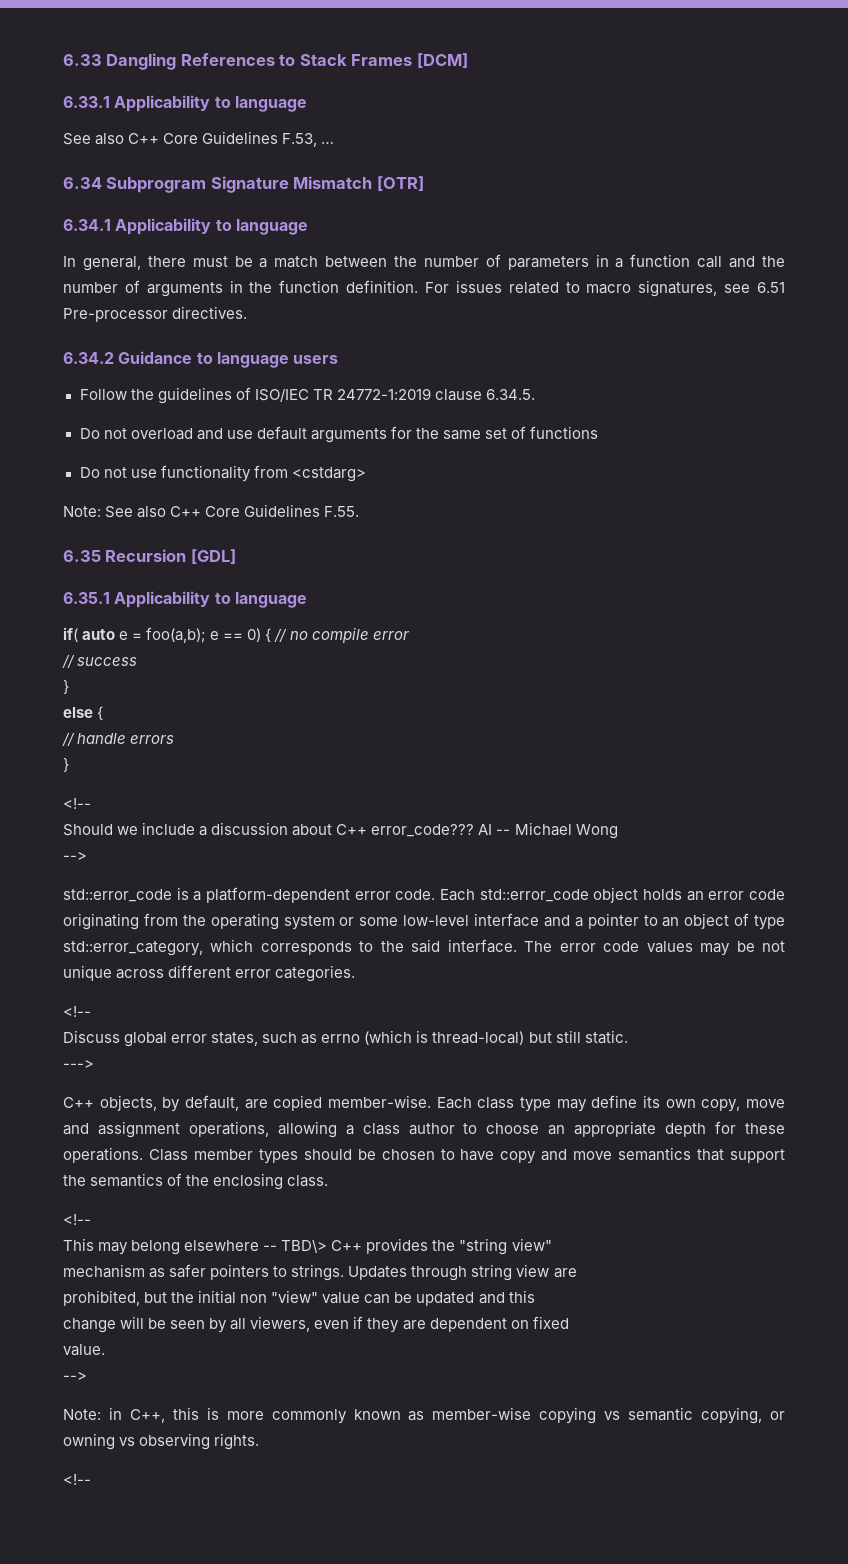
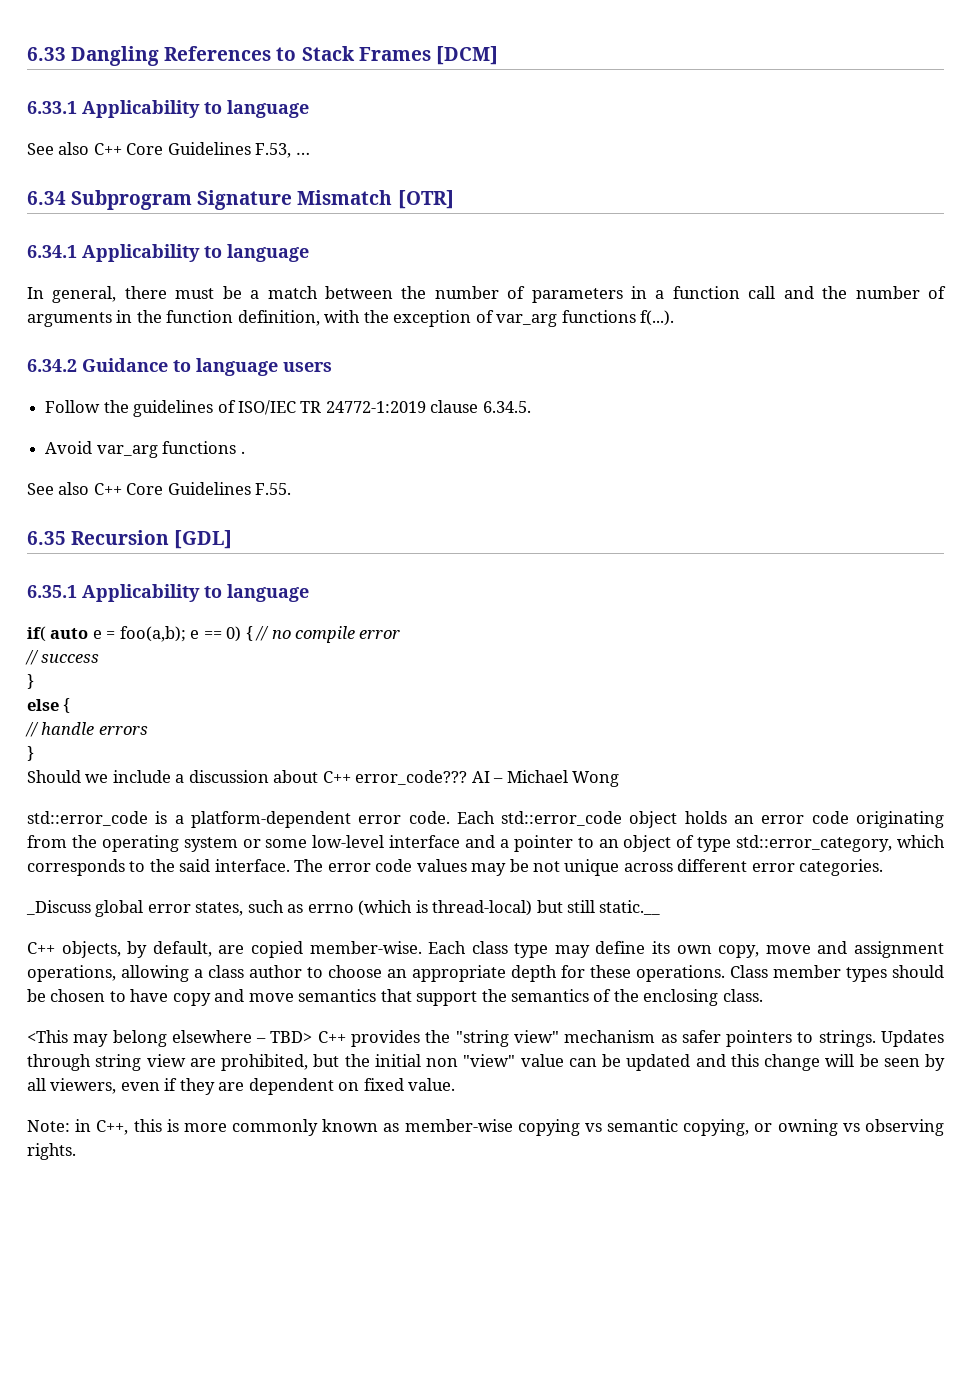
[346,280,786,297] [63,306,248,322] definition. For issues related to macro signatures, see 6.51 Pre-processor directives. -> [237,310,675,327] definition, with the exception of var_arg functions f(...).
[79,426,599,443] [79,465,366,482] [63,506,101,517] Do not overload and use default arguments for the same set of functions // Do not use functionality from <cstdarg> // Note: -> [45,441,245,458] Avoid var_arg functions . //
[63,798,91,809] // <!-- -> (34, 753) none
[496,829,511,835] -- -> [493,778,504,783] –
[63,852,87,861] // --> -> (620, 779) none
[63,1006,91,1017] [63,1030,120,1043] <!-- // Discuss -> [26,900,91,915] _Discuss
[584,1030,628,1044] [63,1060,94,1069] static. // ---> -> [599,900,661,915] static.__
[63,1214,91,1225] [63,1238,94,1251] <!-- // This -> [27,1030,68,1043] <This
[263,1239,328,1253] -- TBD\> -> [256,1031,313,1043] – TBD>
(552, 1244) // -> (559, 1036) none
(577, 1273) // -> (216, 1062) none
(535, 1296) // -> (759, 1060) none
(569, 1322) // -> (404, 1084) none
[63,1372,87,1381] // --> -> (456, 1084) none
[63,1474,91,1485] // <!-- -> (76, 1151) none

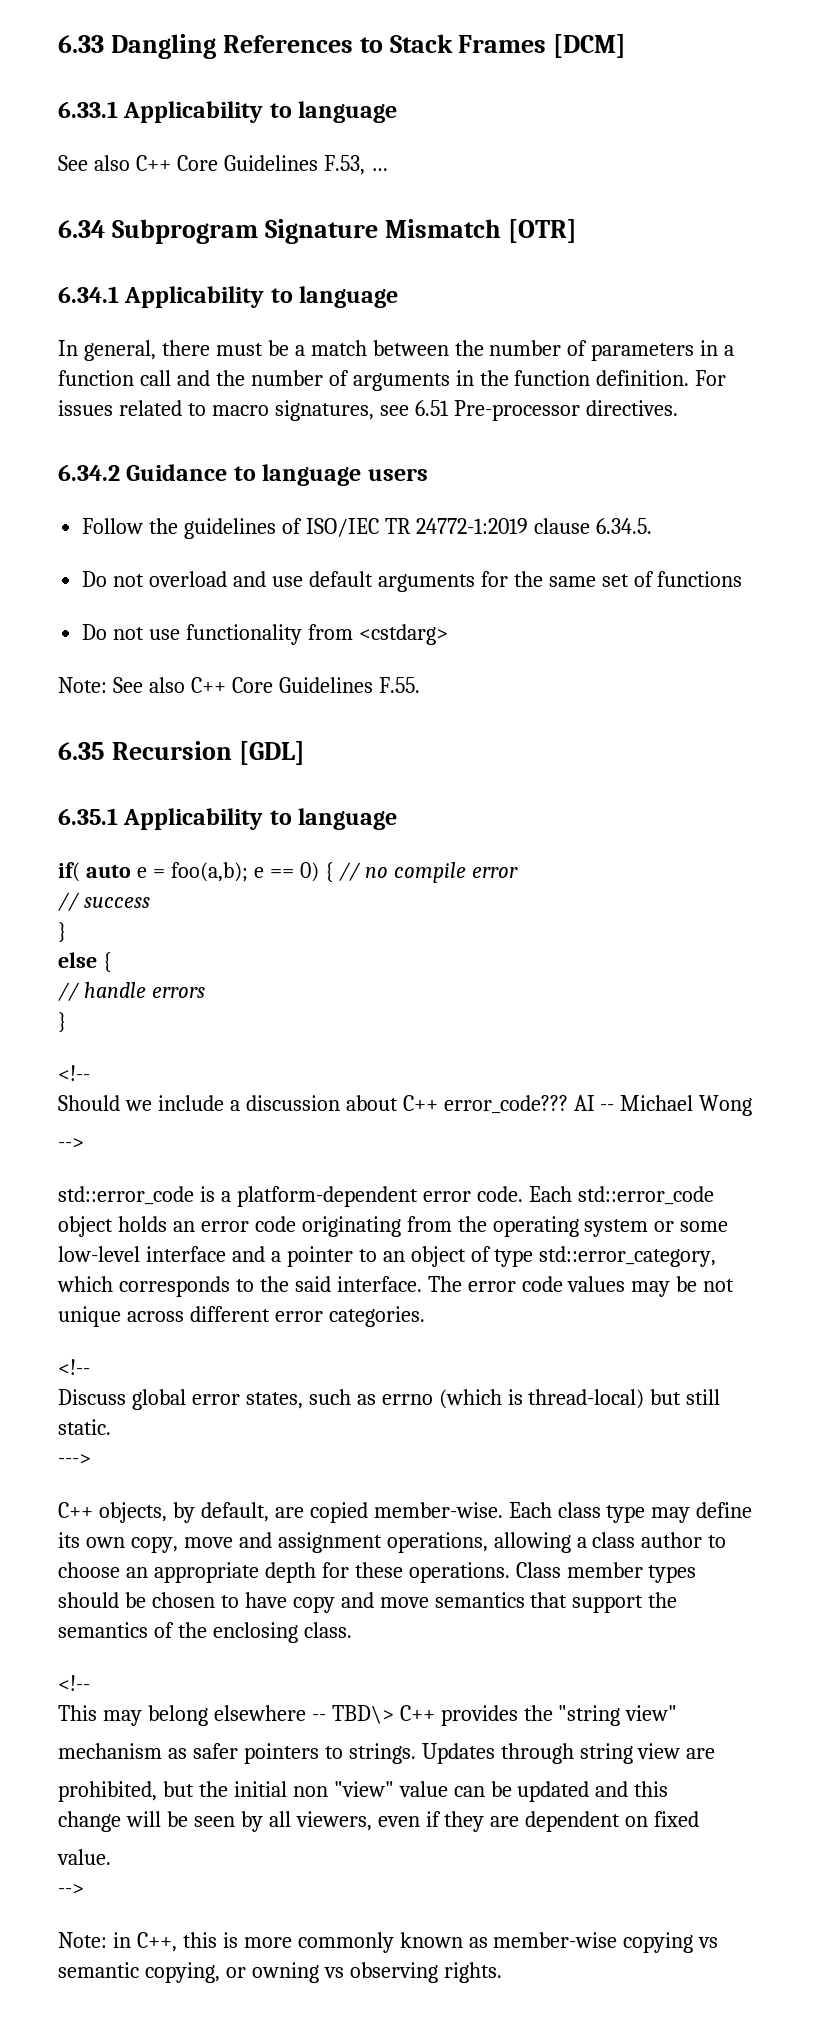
[237,310,675,327] definition, with the exception of var_arg functions f(...). -> [596,370,727,386] [58,400,678,421] definition. For issues related to macro signatures, see 6.51 Pre-processor directives.
[45,441,245,458] Avoid var_arg functions . // -> [82,571,743,592] [82,624,448,645] [58,677,107,693] Do not overload and use default arguments for the same set of functions // Do not use functionality from <cstdarg> // Note:
(34, 753) none -> [58,1065,90,1081] // <!--
[493,778,504,783] – -> [600,1104,615,1111] --
(620, 779) none -> [58,1138,84,1149] // -->
[26,900,91,915] _Discuss -> [58,1359,90,1375] [58,1389,126,1405] <!-- // Discuss
[599,900,661,915] static.__ -> [58,1419,111,1435] [58,1454,91,1465] static. // --->
[27,1030,68,1043] <This -> [58,1675,90,1691] [58,1705,97,1721] <!-- // This
[256,1031,313,1043] – TBD> -> [311,1705,394,1724] -- TBD\>
(559, 1036) none -> (678, 1713) //
(216, 1062) none -> (716, 1753) //
(759, 1060) none -> (669, 1789) //
(404, 1084) none -> (700, 1819) //
(456, 1084) none -> [58,1884,84,1895] // -->

